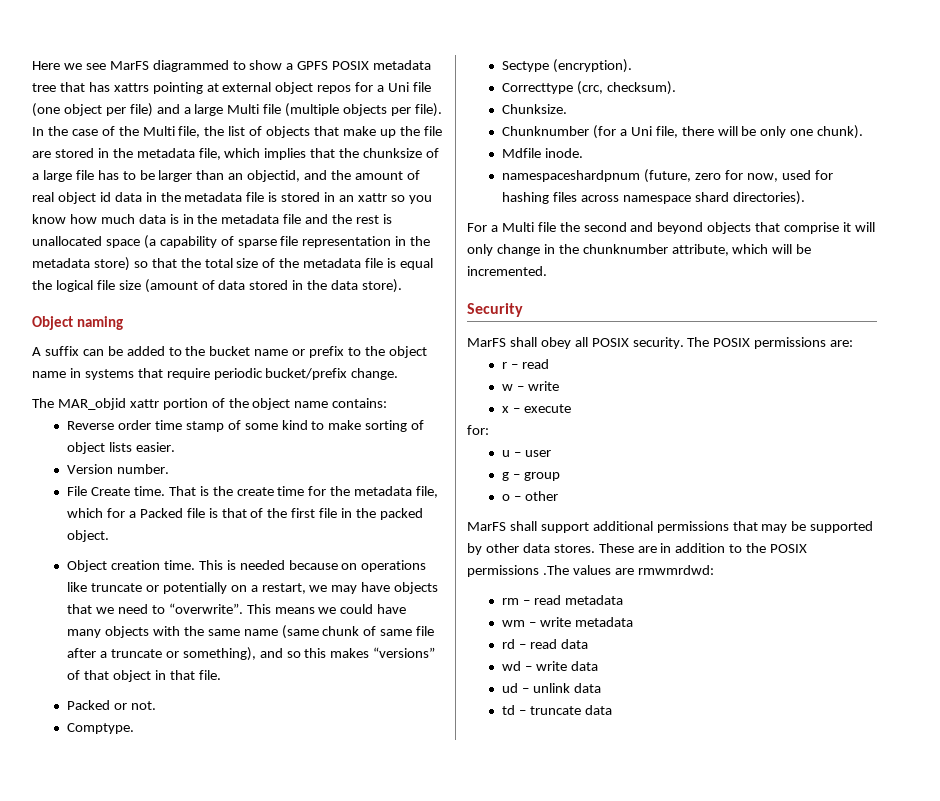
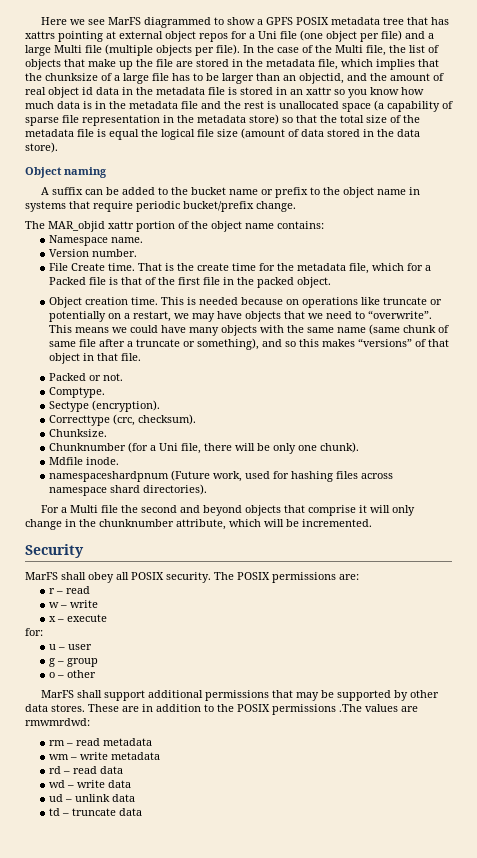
[67,420,425,432] [67,442,175,454] Reverse order time stamp of some kind to make sorting of object lists easier. -> [49,235,144,246] Namespace name.
[643,169,778,183] (future, zero for now, -> [171,470,243,482] (Future work,

